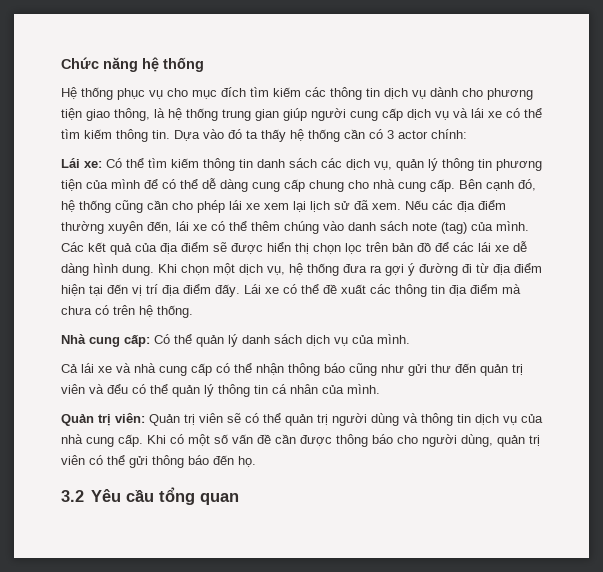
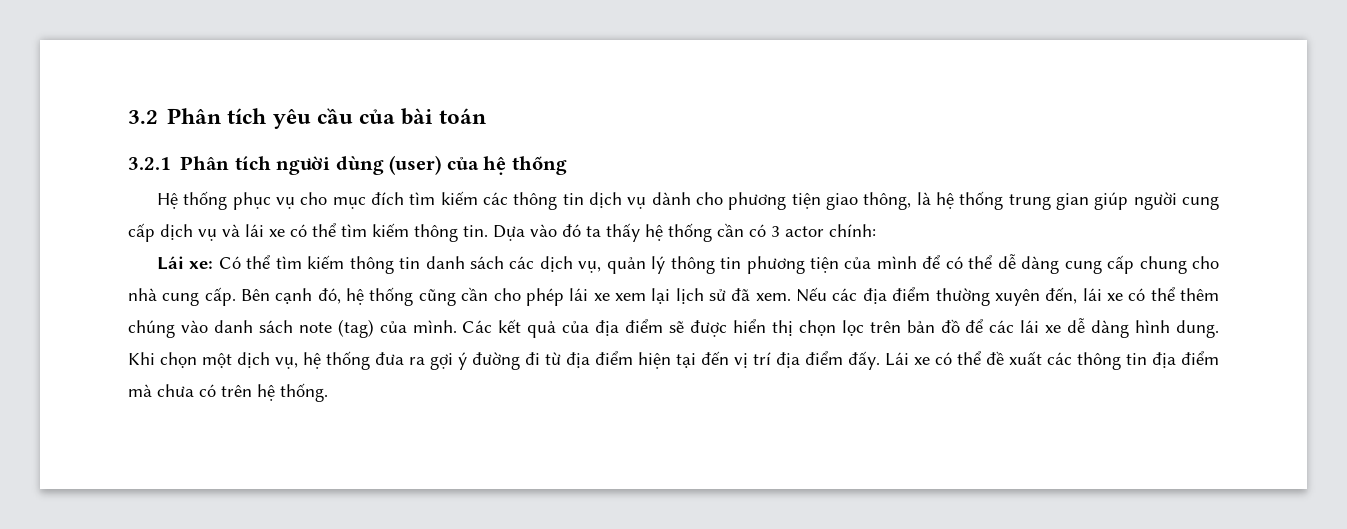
[61,57,138,72] Chức năng -> [128,108,486,129] [128,155,479,175] 3.2 Phân tích yêu cầu của bài toán // 3.2.1 Phân tích người dùng (user) của
[61,334,410,347] [61,363,523,376] [61,384,380,397] [61,413,543,426] [61,434,540,447] [61,455,256,468] [61,487,239,505] // Nhà cung cấp: Có thể quản lý danh sách dịch vụ của mình. // Cả lái xe và nhà cung cấp có thể nhận thông báo cũng như gửi thư đến quản trị viên và đểu có thể quản lý thông tin cá nhân của mình. // Quản trị viên: Quản trị viên sẽ có thể quản trị người dùng và thông tin dịch vụ của nhà cung cấp. Khi có một số vấn đề cần được thông báo cho người dùng, quản trị viên có thể gửi thông báo đến họ. // 3.2 Yêu cầu tổng quan -> (328, 392) none

